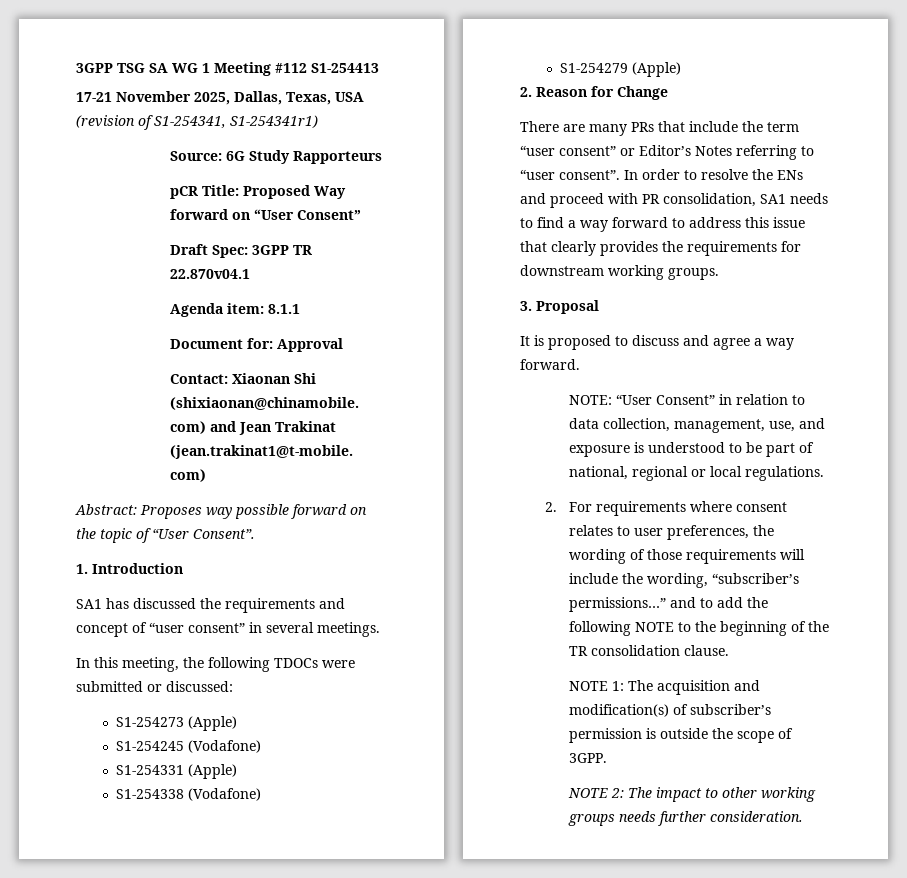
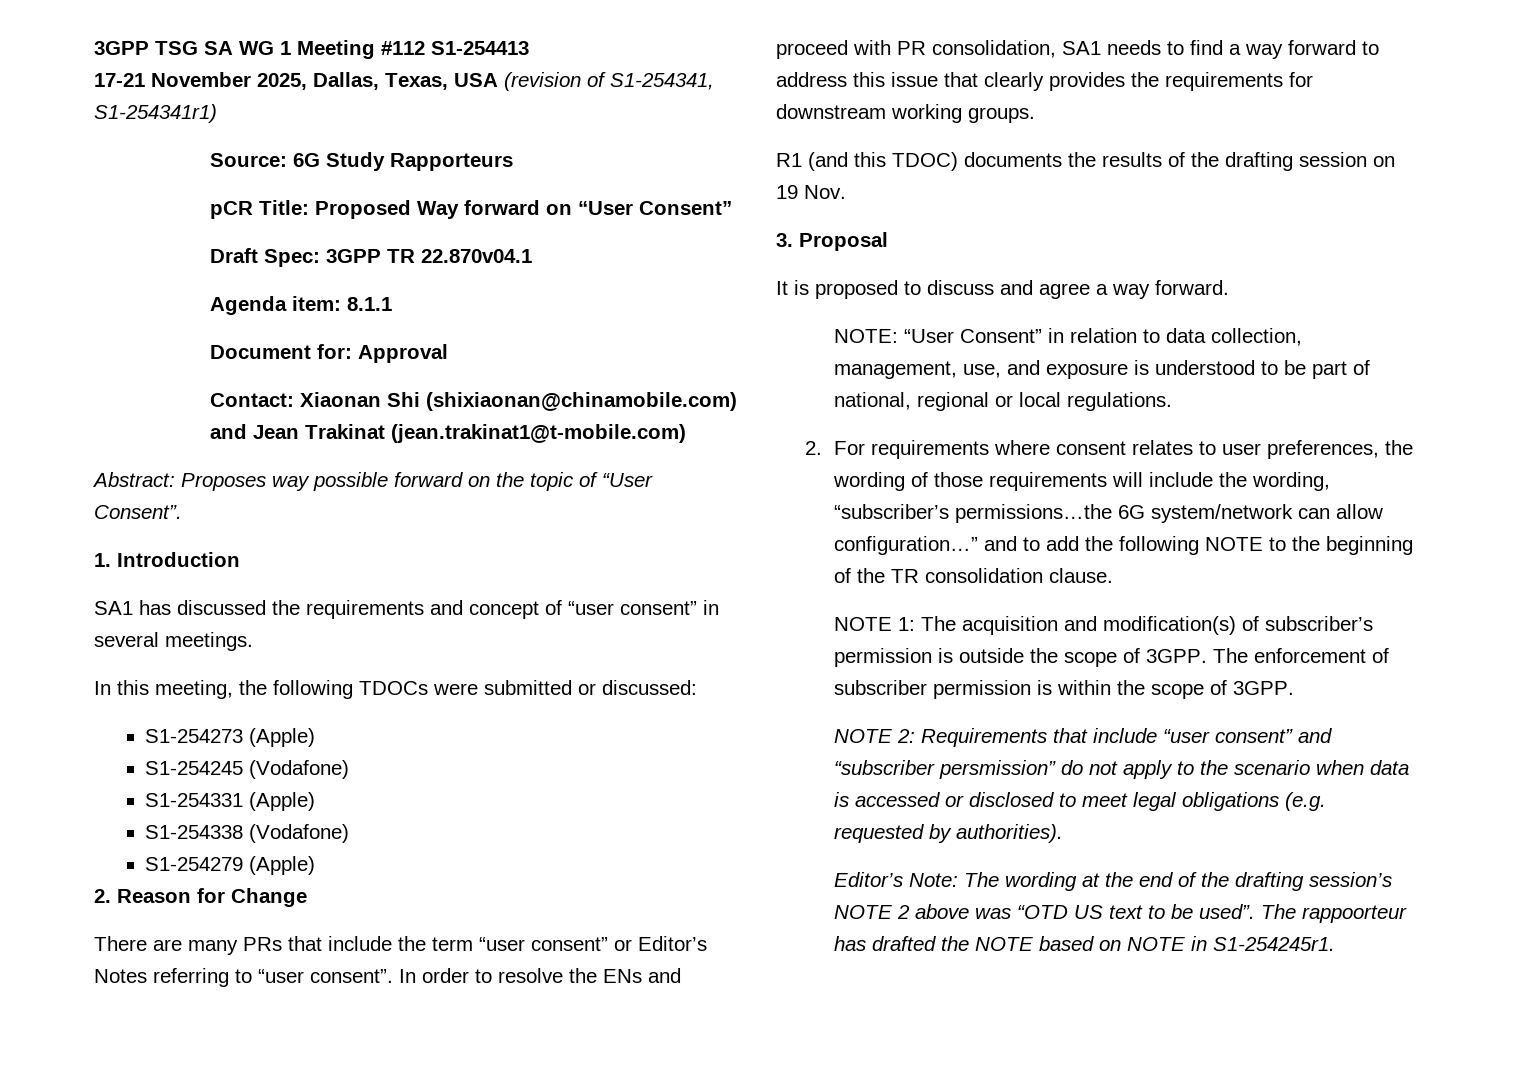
(719, 274) none -> [776,152,1395,171] [776,185,846,199] // R1 (and this TDOC) documents the results of the drafting session on 19 Nov.
[569,597,667,612] permissions…” -> [954,504,1383,523] [833,536,978,555] permissions…the 6G system/network can allow configuration…”
[568,787,817,802] [568,811,804,826] // NOTE 2: The impact to other working groups needs further consideration. -> [1212,648,1389,663] [833,680,1294,699] [833,728,1332,747] [833,760,1409,779] [833,792,1326,811] [833,824,1063,843] [833,872,1392,891] [833,904,1407,923] [833,936,1335,951] The enforcement of subscriber permission is within the scope of 3GPP. // NOTE 2: Requirements that include “user consent” and “subscriber persmission” do not apply to the scenario when data is accessed or disclosed to meet legal obligations (e.g. requested by authorities). // Editor’s Note: The wording at the end of the drafting session’s NOTE 2 above was “OTD US text to be used”. The rappoorteur has drafted the NOTE based on NOTE in S1-254245r1.

